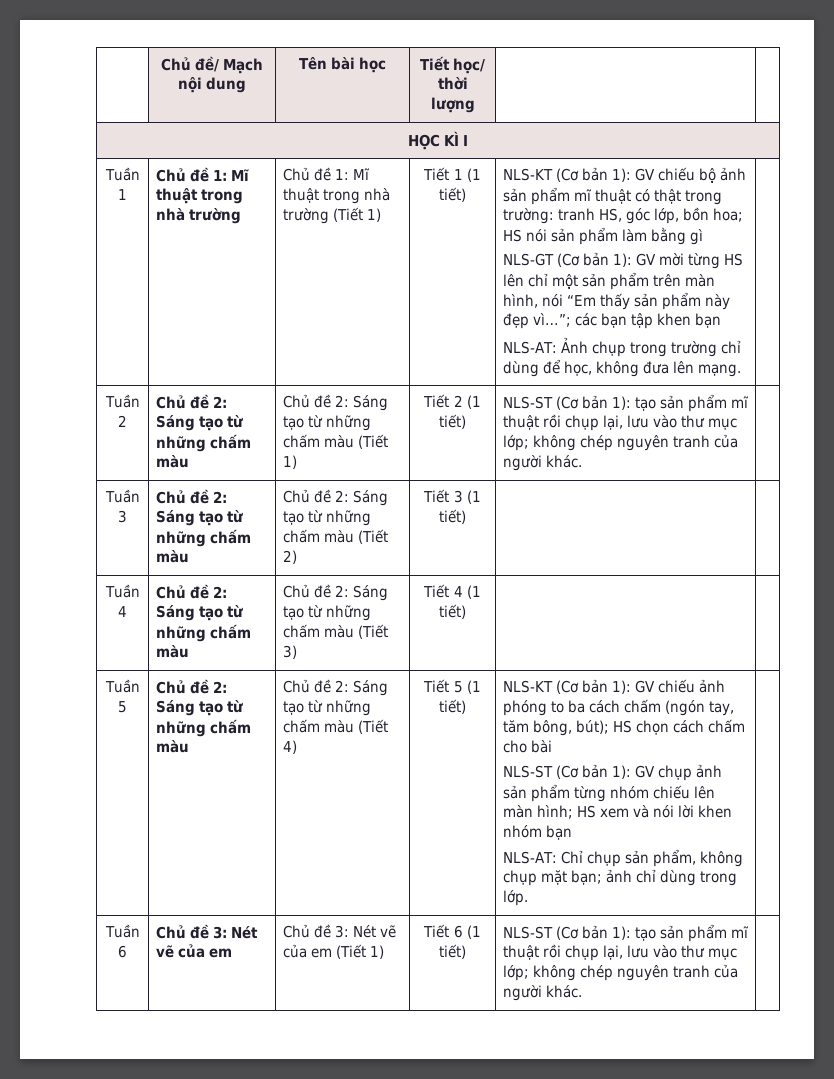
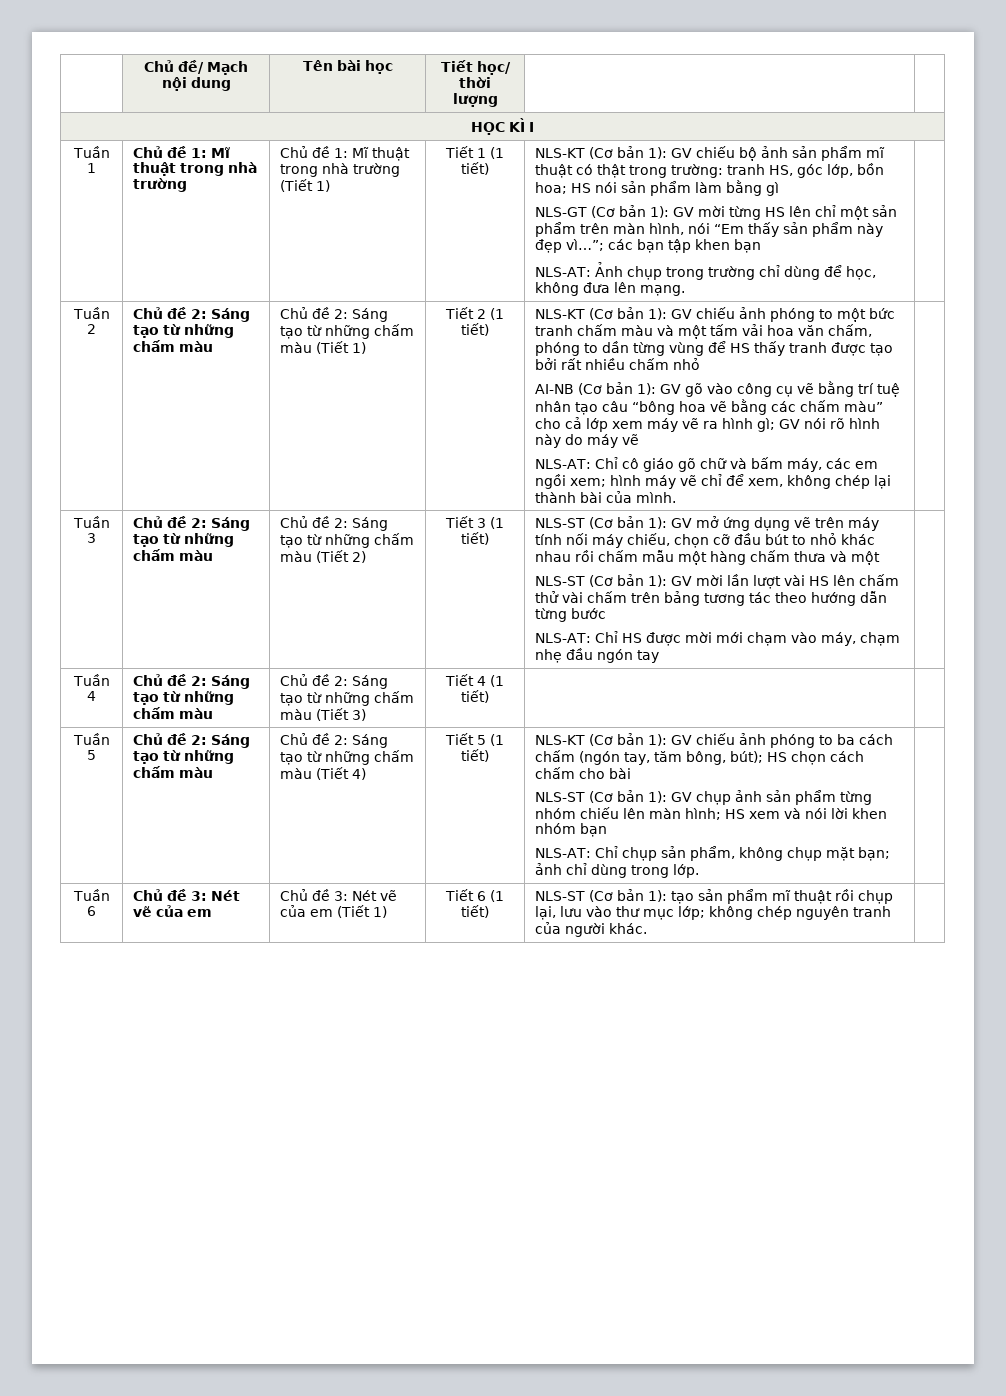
[502,394,750,412] [502,414,738,431] [502,434,739,451] [502,455,582,471] NLS-ST (Cơ bản 1): tạo sản phẩm mĩ thuật rồi chụp lại, lưu vào thư mục lớp; không chép nguyên tranh của người khác. -> [535,307,896,322] [535,324,873,339] [535,341,894,356] [535,358,701,370] [535,381,901,397] [535,399,884,415] [535,417,881,432] [535,434,640,448] [535,457,879,472] [535,474,892,489] [535,491,677,503] NLS-KT (Cơ bản 1): GV chiếu ảnh phóng to một bức tranh chấm màu và một tấm vải hoa văn chấm, phóng to dần từng vùng để HS thấy tranh được tạo bởi rất nhiều chấm nhỏ // AI-NB (Cơ bản 1): GV gõ vào công cụ vẽ bằng trí tuệ nhân tạo câu “bông hoa vẽ bằng các chấm màu” cho cả lớp xem máy vẽ ra hình gì; GV nói rõ hình này do máy vẽ // NLS-AT: Chỉ cô giáo gõ chữ và bấm máy, các em ngồi xem; hình máy vẽ chỉ để xem, không chép lại thành bài của mình.
(466, 516) none -> [535,516,880,531] [535,533,876,548] [535,550,881,565] [535,574,900,589] [535,591,888,606] [535,608,607,622] [535,631,901,646] [535,648,660,663] NLS-ST (Cơ bản 1): GV mở ứng dụng vẽ trên máy tính nối máy chiếu, chọn cỡ đầu bút to nhỏ khác nhau rồi chấm mẫu một hàng chấm thưa và một // NLS-ST (Cơ bản 1): GV mời lần lượt vài HS lên chấm thử vài chấm trên bảng tương tác theo hướng dẫn từng bước // NLS-AT: Chỉ HS được mời mới chạm vào máy, chạm nhẹ đầu ngón tay

